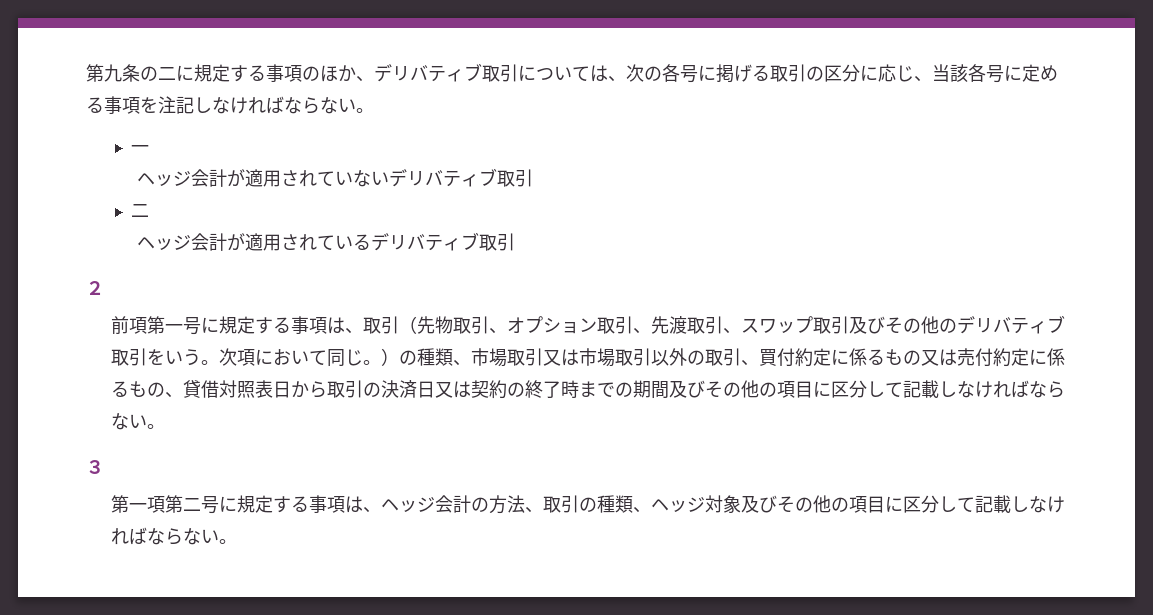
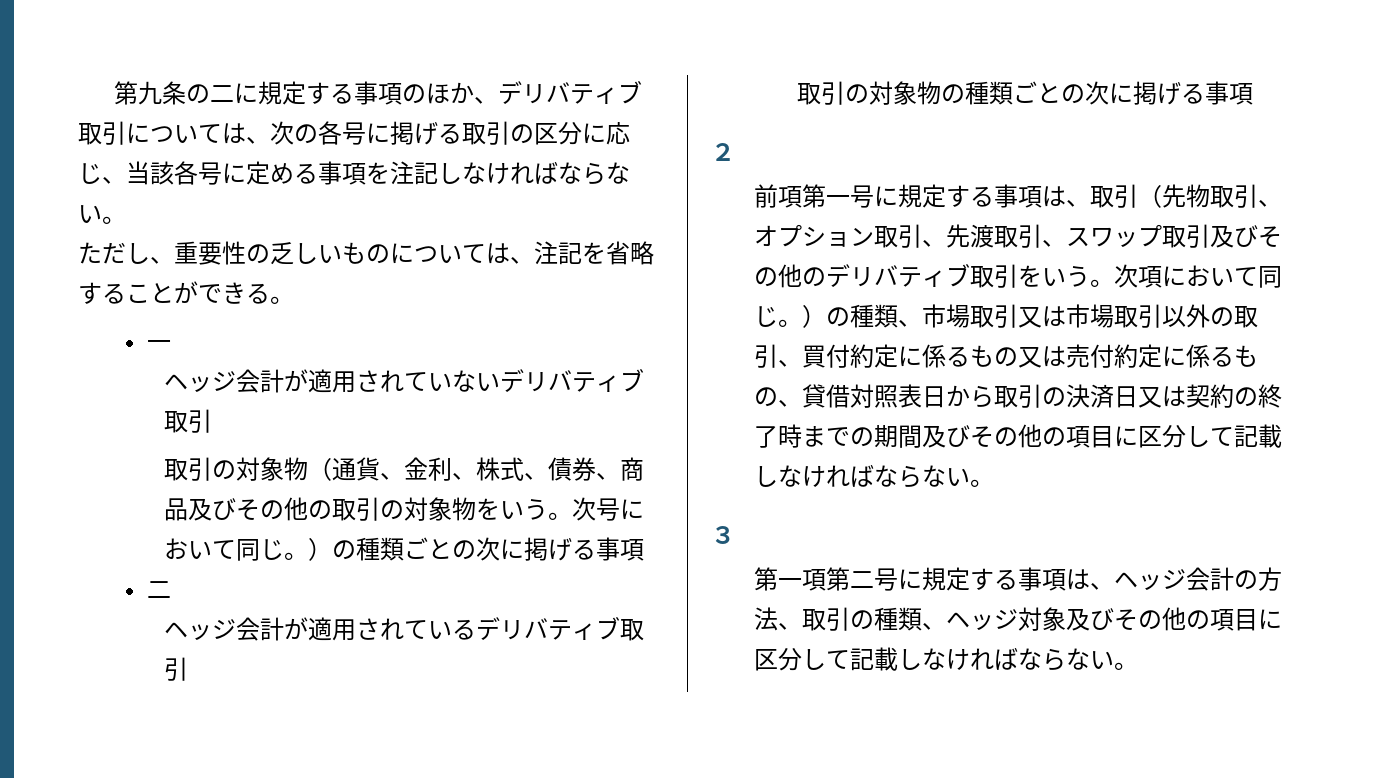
(374, 110) none -> [78,241,654,265] [78,281,294,304] // ただし、重要性の乏しいものについては、注記を省略することができる。
(533, 178) none -> [163,457,644,481] [163,497,644,521] [163,537,644,561] // 取引の対象物（通貨、金利、株式、債券、商品及びその他の取引の対象物をいう。次号において同じ。）の種類ごとの次に掲げる事項
(515, 242) none -> [796,81,1253,105] // 取引の対象物の種類ごとの次に掲げる事項

